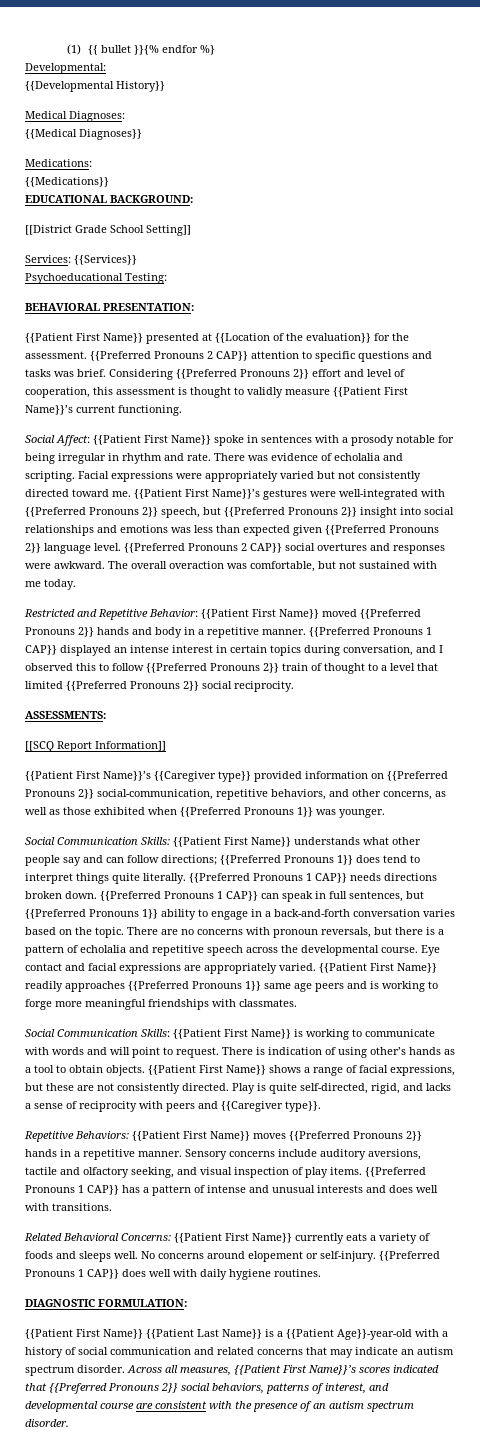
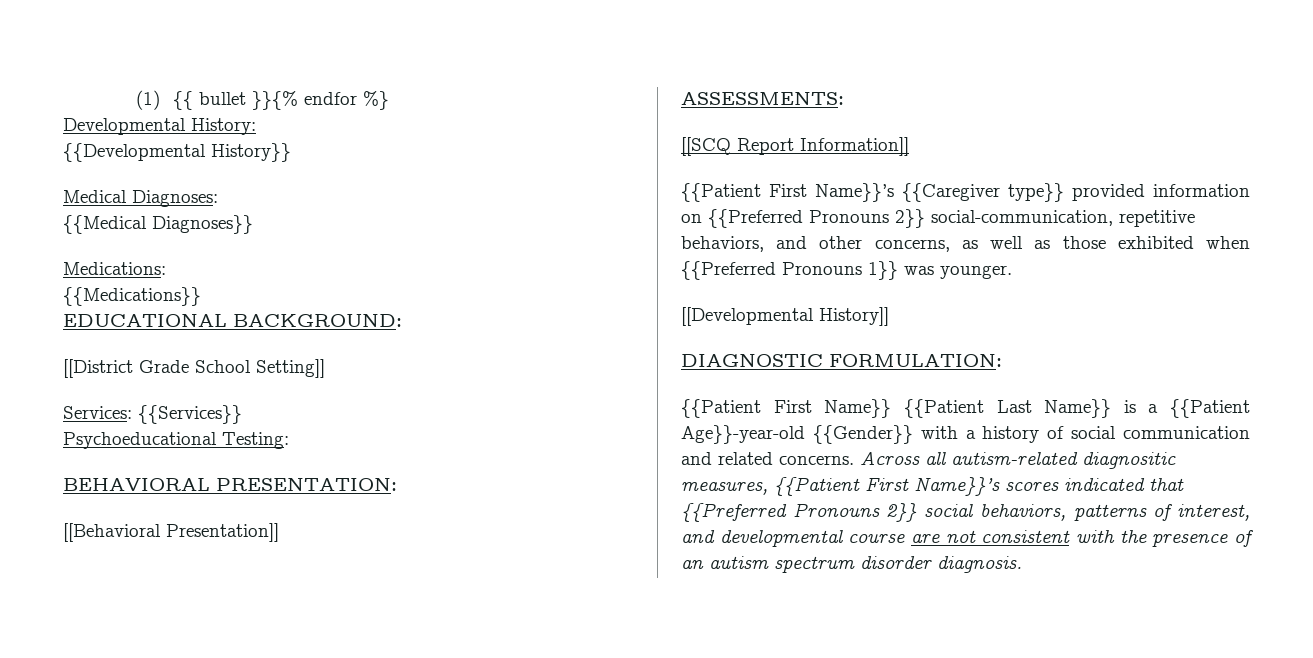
[25,63,106,74] Developmental: -> [63,118,256,135] Developmental History:
[25,333,409,344] [25,351,432,362] [25,369,405,380] [25,387,408,398] [25,405,182,416] [25,435,454,446] [25,453,403,464] [25,471,421,482] [25,489,445,500] [25,507,454,518] [25,525,439,536] [25,543,445,554] [25,561,437,572] [25,579,76,590] [24,609,421,620] [25,627,432,638] [25,645,443,656] [25,663,438,674] [25,681,294,692] {{Patient First Name}} presented at {{Location of the evaluation}} for the assessment. {{Preferred Pronouns 2 CAP}} attention to specific questions and tasks was brief. Considering {{Preferred Pronouns 2}} effort and level of cooperation, this assessment is thought to validly measure {{Patient First Name}}’s current functioning. // Social Affect: {{Patient First Name}} spoke in sentences with a prosody notable for being irregular in rhythm and rate. There was evidence of echolalia and scripting. Facial expressions were appropriately varied but not consistently directed toward me. {{Patient First Name}}’s gestures were well-integrated with {{Preferred Pronouns 2}} speech, but {{Preferred Pronouns 2}} insight into social relationships and emotions was less than expected given {{Preferred Pronouns 2}} language level. {{Preferred Pronouns 2 CAP}} social overtures and responses were awkward. The overall overaction was comfortable, but not sustained with me today. // Restricted and Repetitive Behavior: {{Patient First Name}} moved {{Preferred Pronouns 2}} hands and body in a repetitive manner. {{Preferred Pronouns 1 CAP}} displayed an intense interest in certain topics during conversation, and I observed this to follow {{Preferred Pronouns 2}} train of thought to a level that limited {{Preferred Pronouns 2}} social reciprocity. -> [63,523,279,542] [[Behavioral Presentation]]
[25,837,421,847] [25,855,420,866] [25,873,437,884] [25,891,424,902] [25,909,455,920] [25,927,444,938] [25,945,440,956] [25,963,437,974] [25,981,438,992] [25,999,297,1010] [25,1029,435,1040] [25,1047,455,1058] [25,1065,455,1076] [25,1083,451,1094] [25,1101,321,1112] [24,1131,422,1142] [25,1149,421,1160] [25,1167,426,1178] [25,1185,438,1196] [25,1203,112,1211] [24,1233,430,1244] [25,1251,440,1262] [25,1269,321,1280] Social Communication Skills: {{Patient First Name}} understands what other people say and can follow directions; {{Preferred Pronouns 1}} does tend to interpret things quite literally. {{Preferred Pronouns 1 CAP}} needs directions broken down. {{Preferred Pronouns 1 CAP}} can speak in full sentences, but {{Preferred Pronouns 1}} ability to engage in a back-and-forth conversation varies based on the topic. There are no concerns with pronoun reversals, but there is a pattern of echolalia and repetitive speech across the developmental course. Eye contact and facial expressions are appropriately varied. {{Patient First Name}} readily approaches {{Preferred Pronouns 1}} same age peers and is working to forge more meaningful friendships with classmates. // Social Communication Skills: {{Patient First Name}} is working to communicate with words and will point to request. There is indication of using other’s hands as a tool to obtain objects. {{Patient First Name}} shows a range of facial expressions, but these are not consistently directed. Play is quite self-directed, rigid, and lacks a sense of reciprocity with peers and {{Caregiver type}}. // Repetitive Behaviors: {{Patient First Name}} moves {{Preferred Pronouns 2}} hands in a repetitive manner. Sensory concerns include auditory aversions, tactile and olfactory seeking, and visual inspection of play items. {{Preferred Pronouns 1 CAP}} has a pattern of intense and unusual interests and does well with transitions. // Related Behavioral Concerns: {{Patient First Name}} currently eats a variety of foods and sleeps well. No concerns around elopement or self-injury. {{Preferred Pronouns 1 CAP}} does well with daily hygiene routines. -> [681,307,889,326] [[Developmental History]]
(412, 1334) none -> [812,425,913,444] {{Gender}}
[257,1347,454,1358] [25,1365,178,1376] concerns that may indicate an autism spectrum disorder. Across all -> [779,452,1176,469] concerns. Across all autism-related diagnositic
(153, 1406) none -> [945,530,976,543] not
[25,1419,69,1427] disorder. -> [860,556,1022,573] disorder diagnosis.

